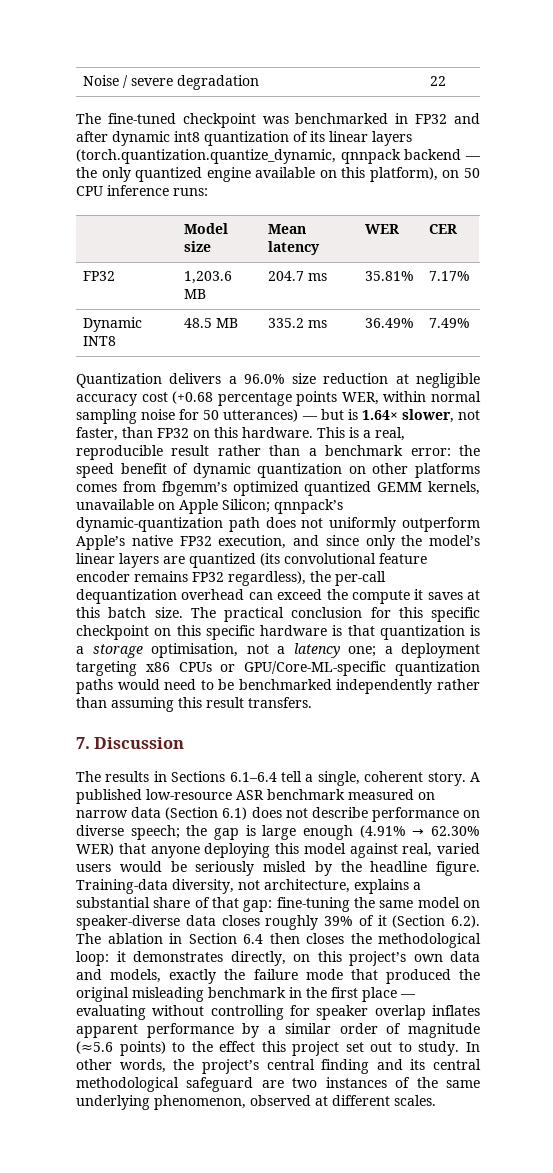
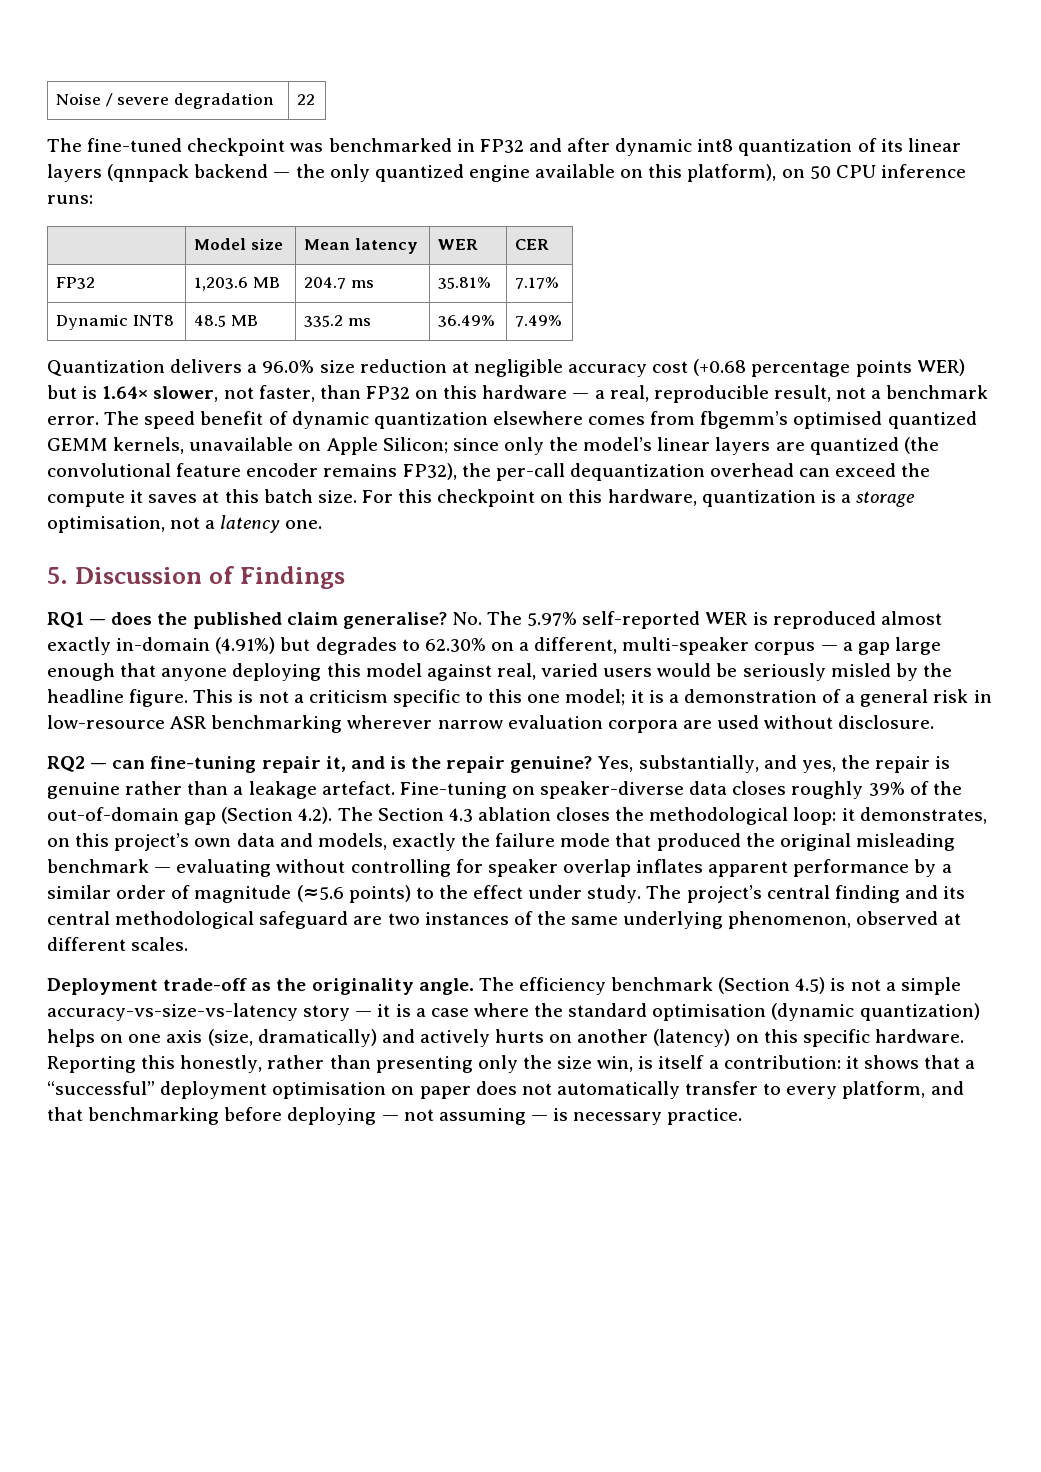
[76,149,401,164] (torch.quantization.quantize_dynamic, qnnpack -> [107,164,190,182] (qnnpack
[341,391,481,405] [76,409,318,424] WER, within normal sampling noise for 50 utterances) — -> [916,359,965,376] WER)
[242,427,405,441] [76,445,480,460] hardware. This is a real, reproducible result rather than a benchmark error: the -> [482,385,989,403] [47,411,140,425] hardware — a real, reproducible result, not a benchmark error. The
[348,463,480,478] on other platforms -> [492,411,583,425] elsewhere
[232,481,299,496] optimized -> [793,411,883,429] optimised
[274,499,343,514] [76,517,481,532] [76,535,319,550] qnnpack’s dynamic-quantization path does not uniformly outperform Apple’s native FP32 execution, and -> (448, 445) none
[260,553,280,566] (its -> [903,437,939,454] (the
[192,571,306,586] FP32 regardless), -> [402,463,457,480] FP32),
[190,607,480,622] [76,625,375,640] The practical conclusion for this specific checkpoint on this specific hardware is that -> [361,489,697,507] For this checkpoint on this hardware,
[348,643,480,658] [76,661,481,676] [76,679,480,694] [76,697,312,712] [76,737,185,749] [76,771,480,786] [76,789,435,804] [76,807,480,822] [76,825,480,840] [76,843,114,856] one; a deployment targeting x86 CPUs or GPU/Core-ML-specific quantization paths would need to be benchmarked independently rather than assuming this result transfers. // 7. Discussion // The results in Sections 6.1–6.4 tell a single, coherent story. A published low-resource ASR benchmark measured on narrow data (Section 6.1) does not describe performance on diverse speech; the gap is large enough (4.91% → 62.30% WER) -> [284,520,322,529] [47,566,345,589] [47,611,942,629] [47,637,941,655] [47,663,115,681] one. // 5. Discussion of Findings // RQ1 — does the published claim generalise? No. The 5.97% self-reported WER is reproduced almost exactly in-domain (4.91%) but degrades to 62.30% on a different, multi-speaker corpus — a gap large enough
[76,879,421,894] [76,897,460,912] Training-data diversity, not architecture, explains a substantial share of that gap: fine-tuning the same model -> [193,689,992,707] [47,715,935,733] [47,755,951,773] [47,781,507,799] This is not a criticism specific to this one model; it is a demonstration of a general risk in low-resource ASR benchmarking wherever narrow evaluation corpora are used without disclosure. // RQ2 — can fine-tuning repair it, and is the repair genuine? Yes, substantially, and yes, the repair is genuine rather than a leakage artefact. Fine-tuning
[377,915,480,928] [76,933,300,944] it (Section 6.2). The ablation in Section 6.4 then -> [932,781,962,795] [47,807,551,825] the out-of-domain gap (Section 4.2). The Section 4.3 ablation
[133,951,286,966] demonstrates directly, -> [859,807,987,824] demonstrates,
[289,987,397,1002] in the first place -> (149, 866) none
[261,1041,481,1056] [76,1059,195,1073] this project set out to study. In other words, the -> [528,885,682,903] under study. The
(436, 1100) none -> [47,977,961,995] [47,1003,980,1021] [47,1029,964,1047] [47,1055,976,1073] [47,1081,964,1099] [47,1107,743,1125] // Deployment trade-off as the originality angle. The efficiency benchmark (Section 4.5) is not a simple accuracy-vs-size-vs-latency story — it is a case where the standard optimisation (dynamic quantization) helps on one axis (size, dramatically) and actively hurts on another (latency) on this specific hardware. Reporting this honestly, rather than presenting only the size win, is itself a contribution: it shows that a “successful” deployment optimisation on paper does not automatically transfer to every platform, and that benchmarking before deploying — not assuming — is necessary practice.

